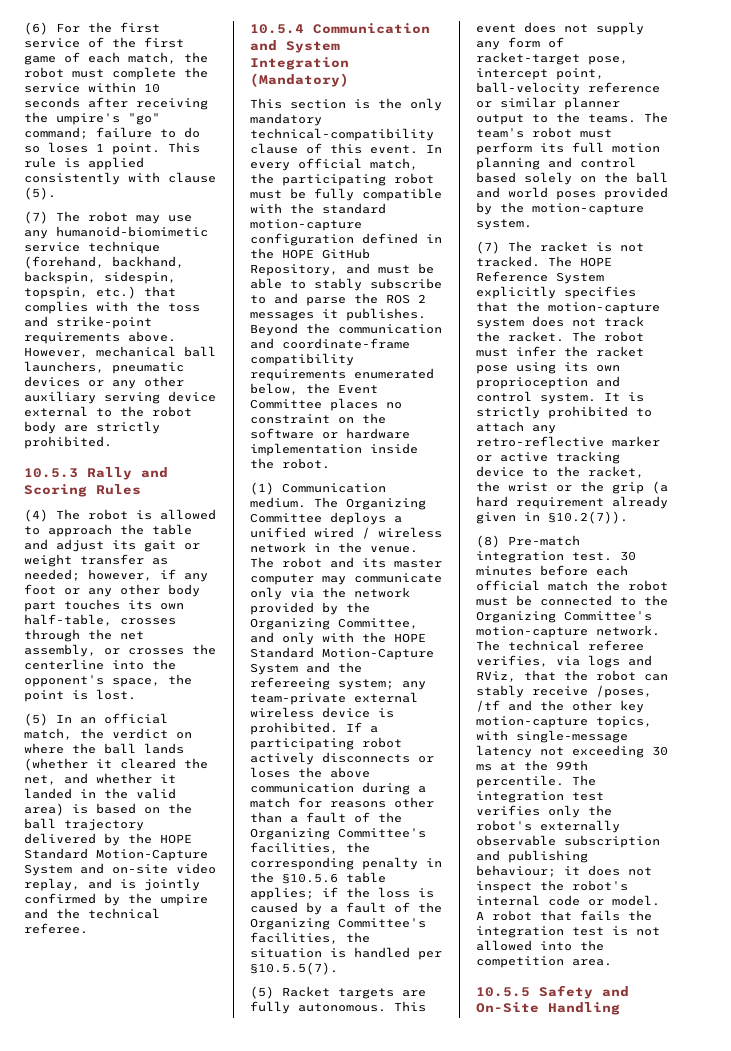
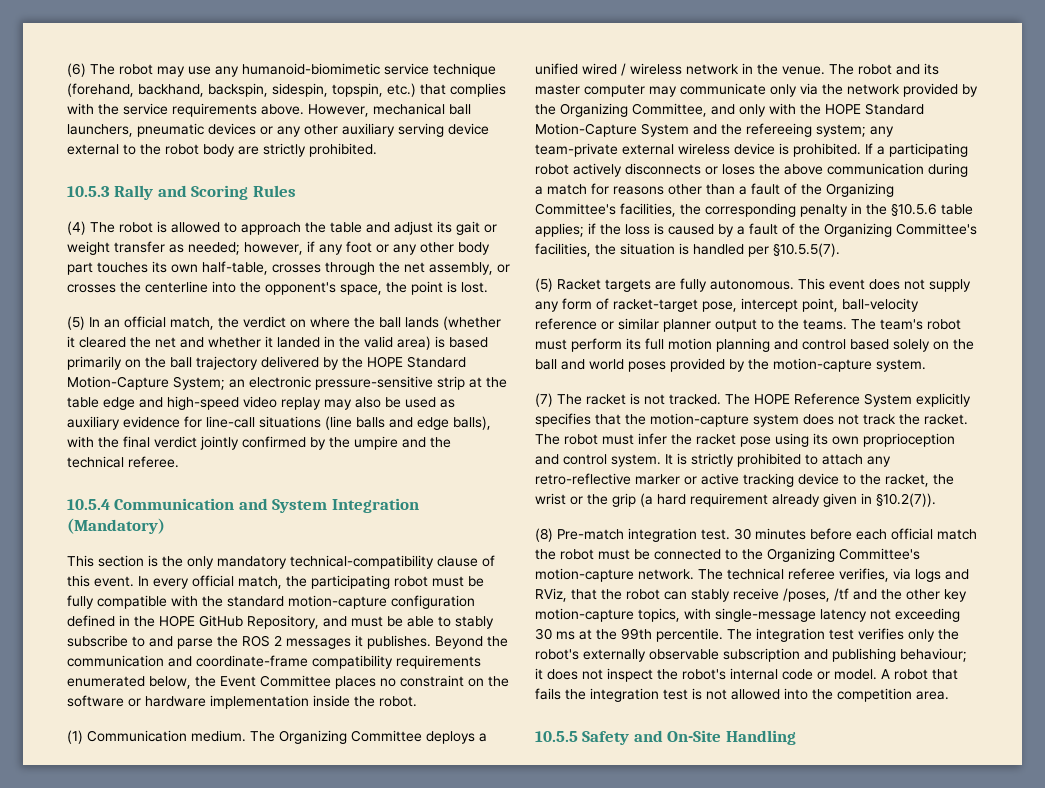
[56,22,160,33] [24,37,184,48] [24,52,208,65] [24,67,208,80] [24,82,160,93] [24,97,208,110] [24,112,160,125] [24,127,200,139] [24,142,200,155] [24,157,144,170] [24,172,216,185] [24,187,56,200] [24,211,48,224] For the first service of the first game of each match, the robot must complete the service within 10 seconds after receiving the umpire's "go" command; failure to do so loses 1 point. This rule is applied consistently with clause (5). // (7) -> (86, 70) none
[168,303,200,312] [24,316,152,329] toss and strike-point -> [123,103,168,115] service
[24,775,56,785] net, -> [155,337,176,348] net
(136, 808) none -> [67,356,122,370] primarily
[24,863,216,876] [24,878,136,891] System and on-site video replay, and is -> [173,376,507,390] [67,396,455,410] [67,416,491,430] [67,436,197,448] System; an electronic pressure-sensitive strip at the table edge and high-speed video replay may also be used as auxiliary evidence for line-call situations (line balls and edge balls), with the final verdict

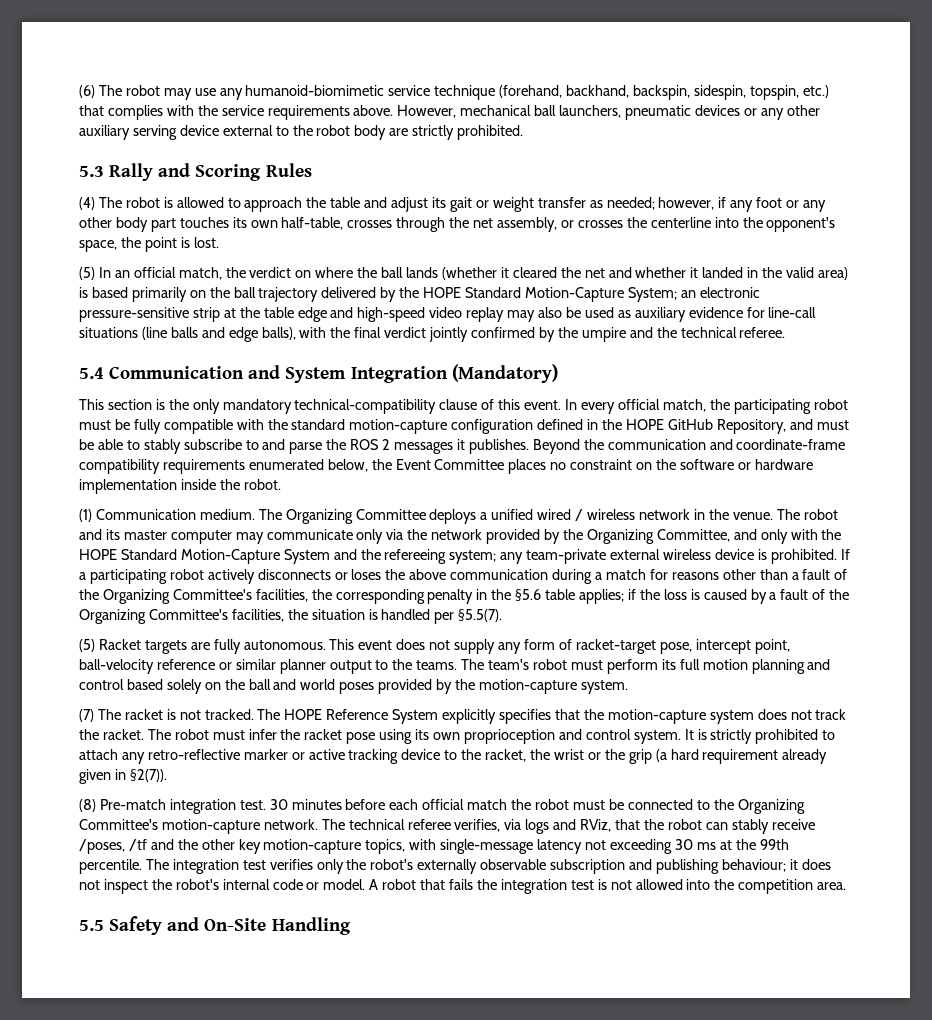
[67,186,110,197] 10.5.3 -> [79,166,104,177] 5.3
[67,499,110,510] 10.5.4 -> [79,367,104,379] 5.4
[891,203,937,217] §10.5.6 -> [515,589,542,601] §5.6
[773,243,840,257] §10.5.5(7). -> [458,609,503,622] §5.5(7).
[876,493,936,507] §10.2(7)). -> [129,769,167,782] §2(7)).
[535,731,578,742] 10.5.5 -> [79,920,104,931] 5.5

